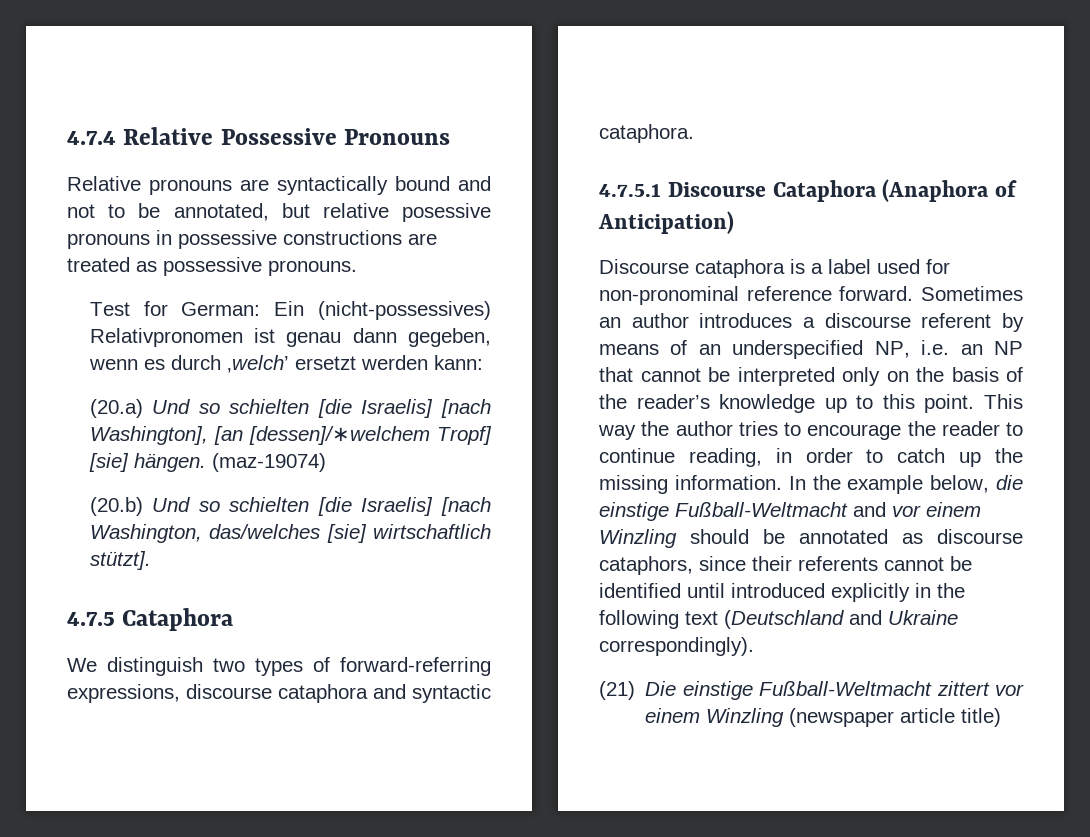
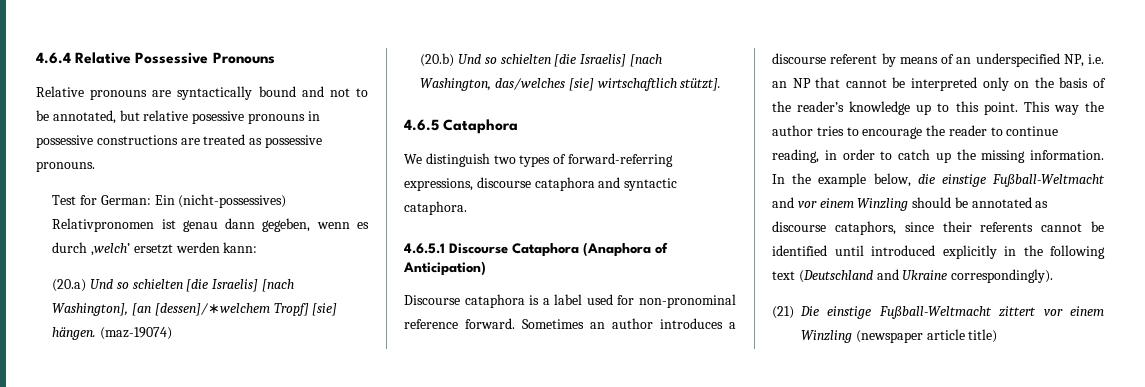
[67,131,116,145] 4.7.4 -> [36,52,71,64] 4.6.4
[67,612,115,626] 4.7.5 -> [404,119,439,131] 4.6.5
[599,184,661,197] 4.7.5.1 -> [404,243,445,254] 4.6.5.1

